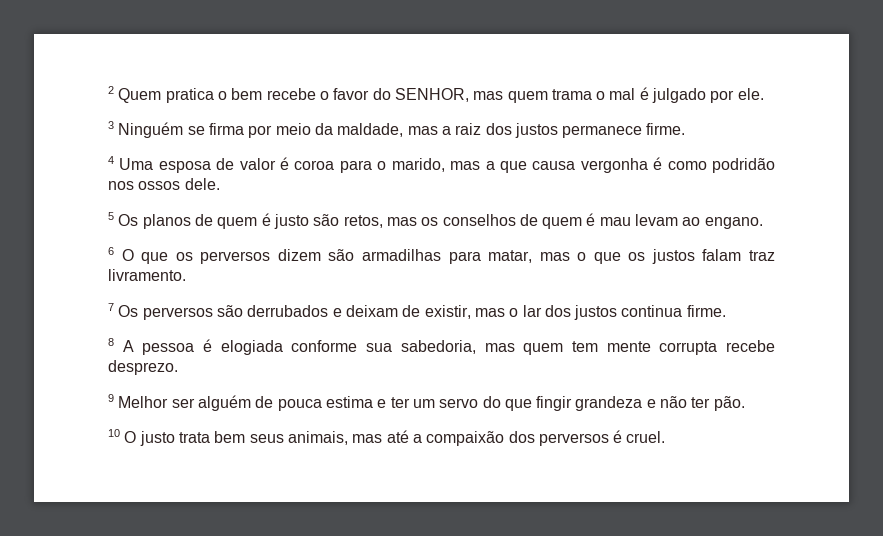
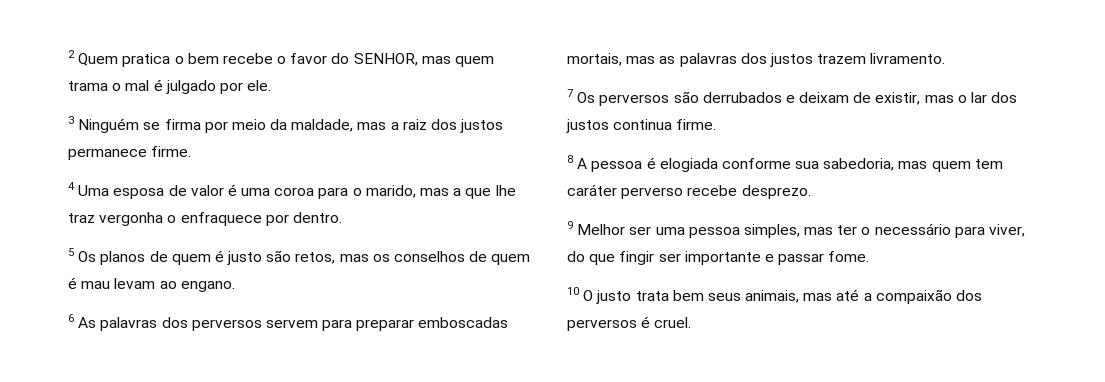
(290, 163) none -> [241,188,271,196] uma
[532,157,776,173] [108,178,220,190] causa vergonha é como podridão nos ossos dele. -> [495,185,516,196] [68,212,342,226] lhe traz vergonha o enfraquece por dentro.
[121,249,775,264] O que os perversos dizem são armadilhas para matar, mas o que os justos falam traz -> [78,317,509,331] [567,53,867,67] As palavras dos perversos servem para preparar emboscadas mortais, mas as palavras dos justos trazem
[606,341,718,355] mente corrupta -> [567,184,684,199] caráter perverso
[197,395,745,411] alguém de pouca estima e ter um servo do que fingir grandeza e não ter pão. -> [655,223,1026,238] [567,251,870,265] uma pessoa simples, mas ter o necessário para viver, do que fingir ser importante e passar fome.

